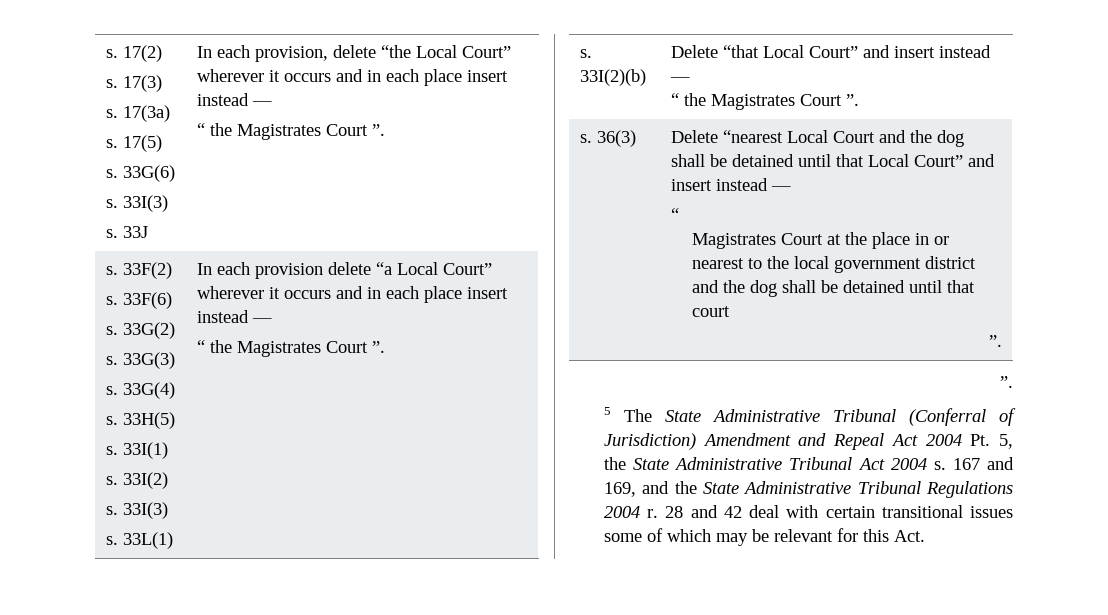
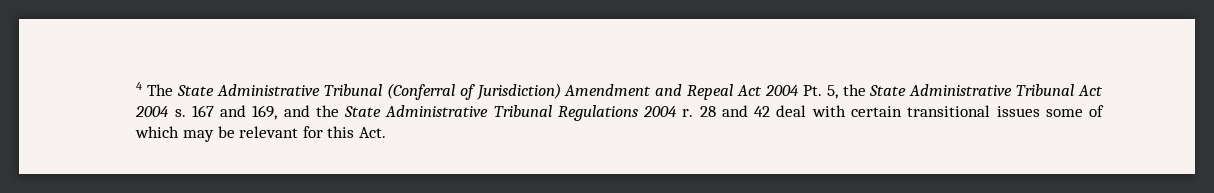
[105,45,162,62] [105,75,162,92] [105,105,170,122] [105,135,162,152] [105,165,175,182] [105,195,168,212] [105,226,148,238] [196,45,511,62] [196,69,508,86] [196,93,272,106] [196,123,385,140] [105,262,172,279] [105,292,172,309] [105,322,175,339] [105,352,175,369] [105,382,175,399] [105,412,175,429] [105,442,168,459] [105,472,168,489] [105,502,168,519] [105,532,173,549] [196,262,492,279] [196,286,508,303] [196,310,272,323] [196,340,385,357] [579,49,592,58] [579,69,646,86] [670,45,991,58] [669,77,690,82] [670,93,859,110] [579,130,636,147] [670,130,964,147] [670,154,995,167] [670,178,791,191] [670,208,679,221] [691,232,949,249] [691,256,976,273] [691,280,975,297] [691,306,730,317] [989,335,1003,347] [1000,376,1013,388] [604,407,612,415] s. 17(2) // s. 17(3) // s. 17(3a) // s. 17(5) // s. 33G(6) // s. 33I(3) // s. 33J | In each provision, delete “the Local Court” wherever it occurs and in each place insert instead — // “ the Magistrates Court ”. // s. 33F(2) // s. 33F(6) // s. 33G(2) // s. 33G(3) // s. 33G(4) // s. 33H(5) // s. 33I(1) // s. 33I(2) // s. 33I(3) // s. 33L(1) | In each provision delete “a Local Court” wherever it occurs and in each place insert instead — // “ the Magistrates Court ”. // s. 33I(2)(b) | Delete “that Local Court” and insert instead — // “ the Magistrates Court ”. // s. 36(3) | Delete “nearest Local Court and the dog shall be detained until that Local Court” and insert instead — // “ // Magistrates Court at the place in or nearest to the local government district and the dog shall be detained until that court // ”. // ”. // 5 -> [136,82,143,90] 4

